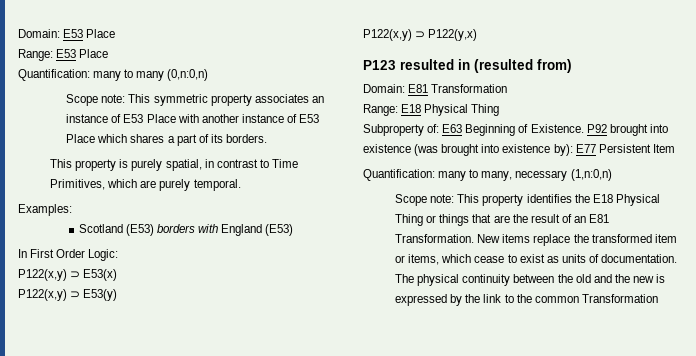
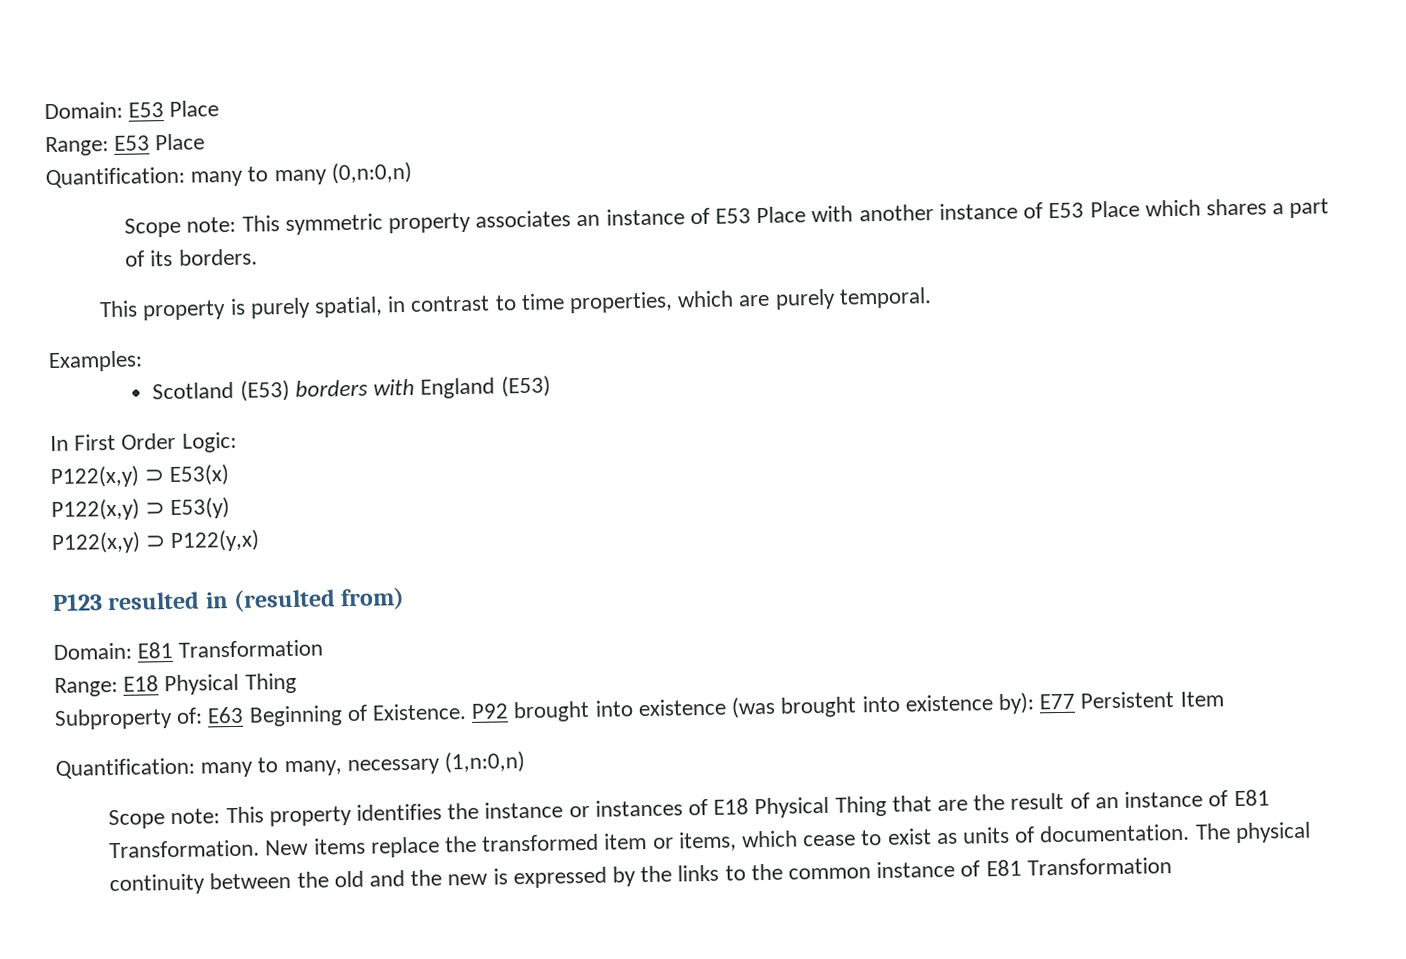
[271,159,298,168] [50,179,106,190] Time Primitives, -> [520,291,673,314] time properties,
[592,194,660,206] [395,214,470,226] E18 Physical Thing or things -> [484,795,887,819] instance or instances of E18 Physical Thing
(586, 219) none -> [1124,790,1229,808] instance of
[483,294,502,303] link -> [677,864,720,882] links
(579, 299) none -> [876,859,1022,879] instance of E81

